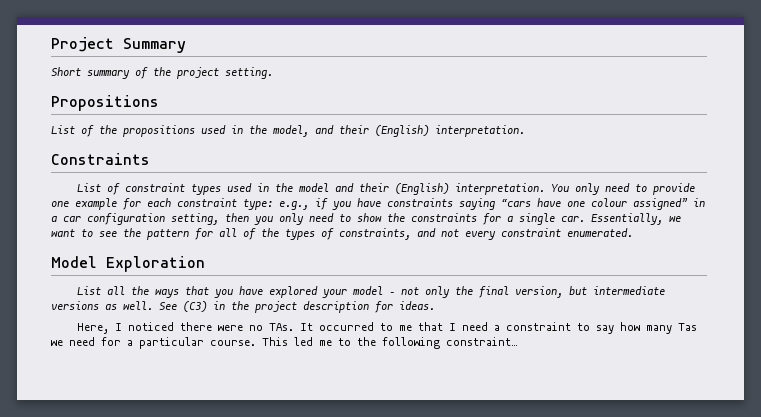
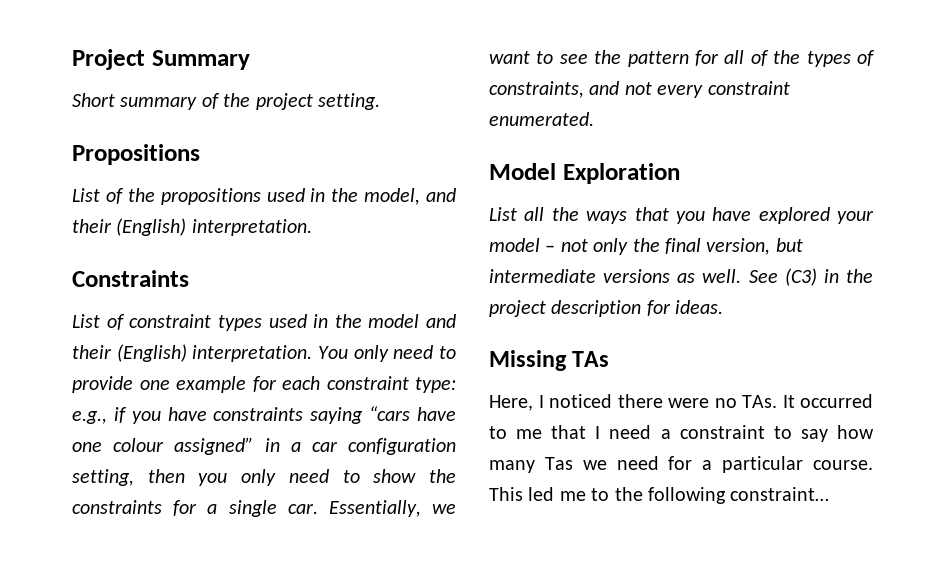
(435, 305) none -> [489,350,610,371] // Missing TAs

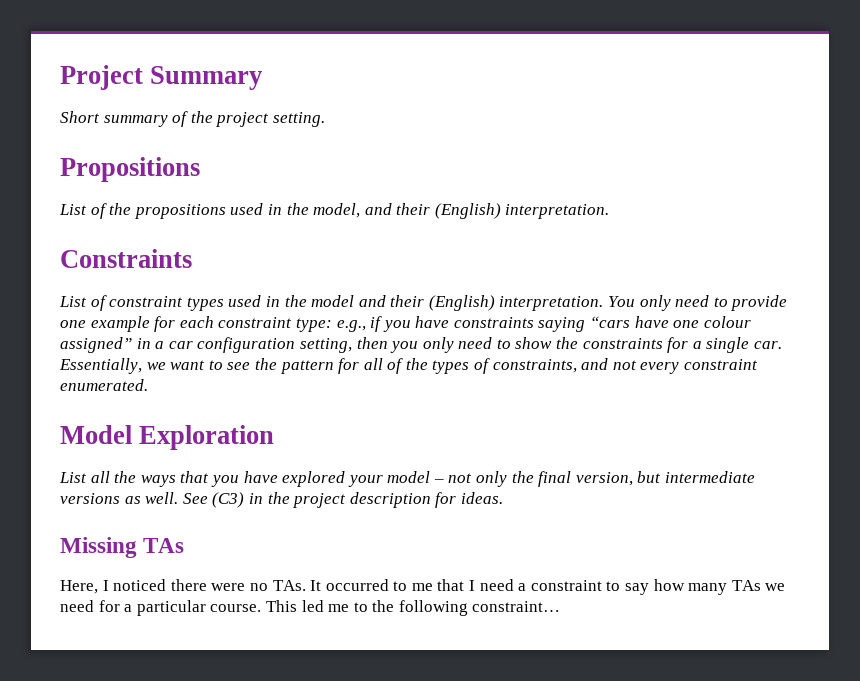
[544,457,573,470] Tas -> [731,580,761,591] TAs

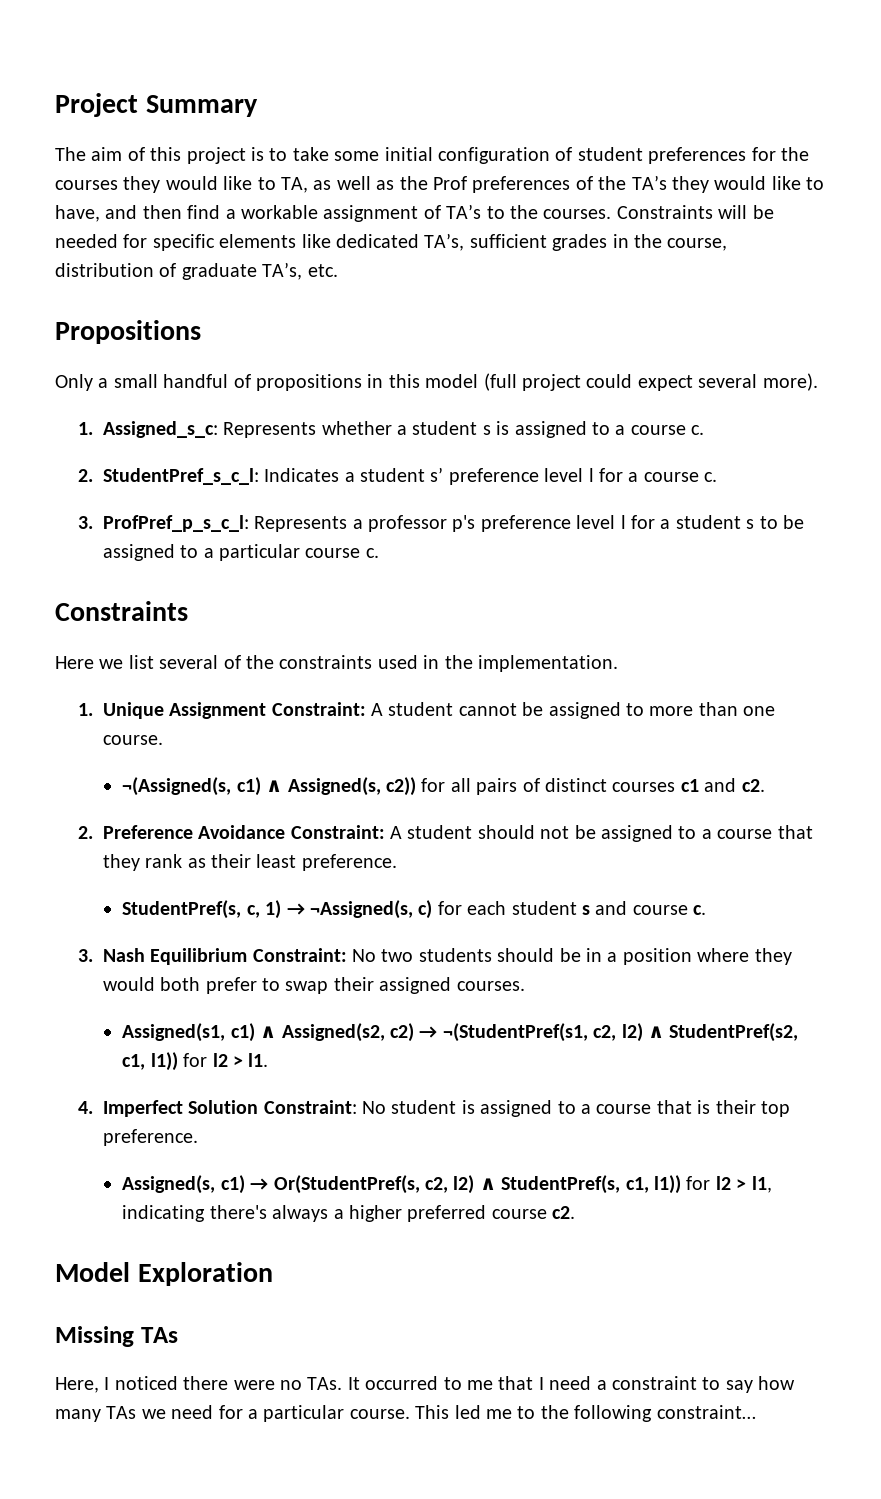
[60,111,325,127] [60,157,200,182] [59,203,610,219] [60,249,192,268] [59,295,788,311] [60,316,751,332] [60,337,783,353] [59,358,759,374] [60,379,148,391] [60,425,275,450] [59,471,756,487] [60,492,503,508] Short summary of the project setting. // Propositions // List of the propositions used in the model, and their (English) interpretation. // Constraints // List of constraint types used in the model and their (English) interpretation. You only need to provide one example for each constraint type: e.g., if you have constraints saying “cars have one colour assigned” in a car configuration setting, then you only need to show the constraints for a single car. Essentially, we want to see the pattern for all of the types of constraints, and not every constraint enumerated. // Model Exploration // List all the ways that you have explored your model – not only the final version, but intermediate versions as well. See (C3) in the project description for ideas. -> [55,147,809,164] [55,175,825,193] [55,204,774,222] [55,233,728,251] [55,262,338,280] [55,320,201,344] [55,373,818,391] [77,421,705,438] [77,467,718,485] [77,515,804,532] [102,544,379,561] [55,601,188,621] [55,655,618,672] [77,702,776,719] [102,735,163,745] [122,777,765,796] [77,825,813,842] [102,854,397,871] [122,900,707,919] [77,948,792,965] [102,977,525,994] [122,1023,799,1042] [122,1052,269,1071] [77,1100,790,1117] [102,1129,198,1146] [122,1175,772,1194] [122,1205,576,1222] [55,1262,273,1286] The aim of this project is to take some initial configuration of student preferences for the courses they would like to TA, as well as the Prof preferences of the TA’s they would like to have, and then find a workable assignment of TA’s to the courses. Constraints will be needed for specific elements like dedicated TA’s, sufficient grades in the course, distribution of graduate TA’s, etc. // Propositions // Only a small handful of propositions in this model (full project could expect several more). // 1. Assigned_s_c: Represents whether a student s is assigned to a course c. // 2. StudentPref_s_c_l: Indicates a student s’ preference level l for a course c. // 3. ProfPref_p_s_c_l: Represents a professor p's preference level l for a student s to be assigned to a particular course c. // Constraints // Here we list several of the constraints used in the implementation. // 1. Unique Assignment Constraint: A student cannot be assigned to more than one course. // ¬(Assigned(s, c1) ∧ Assigned(s, c2)) for all pairs of distinct courses c1 and c2. // 2. Preference Avoidance Constraint: A student should not be assigned to a course that they rank as their least preference. // StudentPref(s, c, 1) → ¬Assigned(s, c) for each student s and course c. // 3. Nash Equilibrium Constraint: No two students should be in a position where they would both prefer to swap their assigned courses. // Assigned(s1, c1) ∧ Assigned(s2, c2) → ¬(StudentPref(s1, c2, l2) ∧ StudentPref(s2, c1, l1)) for l2 > l1. // 4. Imperfect Solution Constraint: No student is assigned to a course that is their top preference. // Assigned(s, c1) → Or(StudentPref(s, c2, l2) ∧ StudentPref(s, c1, l1)) for l2 > l1, indicating there's always a higher preferred course c2. // Model Exploration

